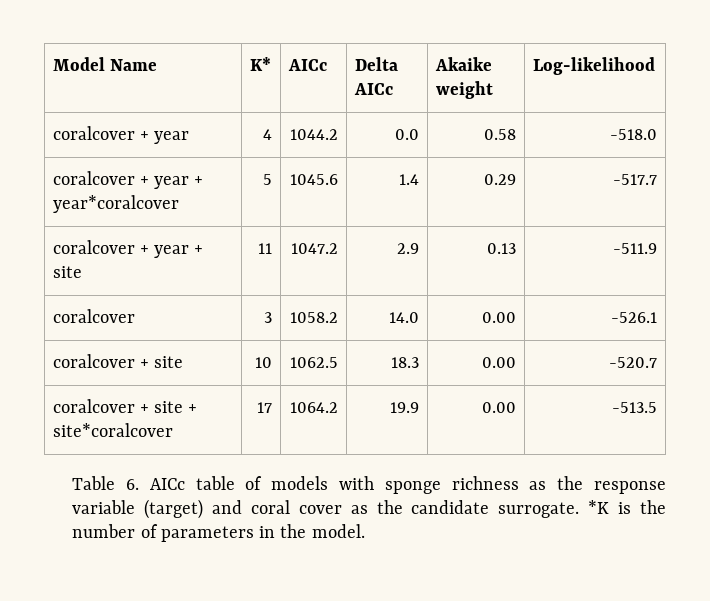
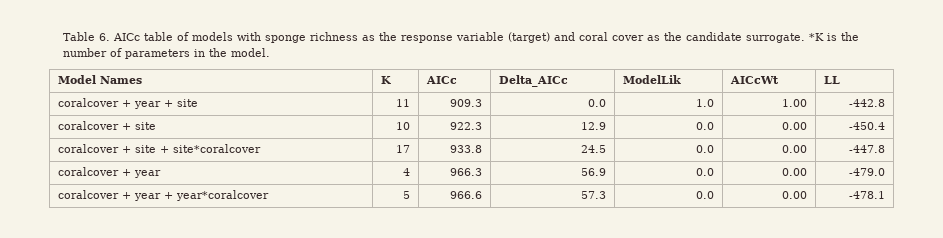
[52,57,157,71] [249,57,271,71] [287,59,327,71] [354,57,398,71] [353,83,393,95] [434,57,492,71] [435,81,493,99] [532,57,655,75] [52,126,190,144] [263,129,273,140] [290,129,339,140] [395,129,420,140] [484,129,517,140] [610,129,658,140] [52,171,204,189] [52,195,179,213] [263,174,273,185] [290,174,339,185] [399,174,420,185] [484,174,517,185] [613,174,658,185] [52,240,204,258] [52,266,82,278] [258,243,273,254] [291,243,339,254] [397,243,420,254] [487,243,517,254] [613,243,658,254] [52,309,135,323] [264,312,273,323] [290,312,339,323] [389,312,420,323] [482,312,517,323] [611,312,658,323] [52,354,184,368] [255,357,273,368] [290,357,339,368] [391,357,420,368] [482,357,517,368] [609,357,658,368] [52,399,198,413] [52,423,173,437] [257,402,273,413] [290,402,339,413] [390,402,420,413] [482,402,517,413] [612,402,658,413] Model Name | K* | AICc | Delta AICc | Akaike weight | Log-likelihood // coralcover + year | 4 | 1044.2 | 0.0 | 0.58 | -518.0 // coralcover + year + year*coralcover | 5 | 1045.6 | 1.4 | 0.29 | -517.7 // coralcover + year + site | 11 | 1047.2 | 2.9 | 0.13 | -511.9 // coralcover | 3 | 1058.2 | 14.0 | 0.00 | -526.1 // coralcover + site | 10 | 1062.5 | 18.3 | 0.00 | -520.7 // coralcover + site + site*coralcover | 17 | 1064.2 | 19.9 | 0.00 | -513.5 // -> (62, 36) none
(365, 531) none -> [57,75,142,84] [380,76,391,84] [425,76,457,84] [498,75,568,87] [622,75,681,84] [729,76,779,84] [823,76,840,84] [57,98,198,109] [396,99,411,107] [450,99,483,107] [588,99,607,107] [696,99,715,107] [782,99,808,107] [849,99,886,107] [57,121,156,130] [396,122,411,130] [450,122,483,130] [581,122,607,130] [696,122,715,130] [782,122,808,130] [849,122,886,130] [57,144,261,153] [396,145,411,153] [450,145,483,153] [581,145,607,153] [696,145,715,153] [782,145,808,153] [849,145,886,153] [57,167,161,178] [403,168,411,176] [450,168,483,176] [581,168,607,176] [696,168,715,176] [782,168,808,176] [849,168,886,176] [57,190,269,201] [403,191,411,199] [450,191,483,199] [581,191,607,199] [696,191,715,199] [782,191,808,199] [849,191,886,199] // Model Names | K | AICc | Delta_AICc | ModelLik | AICcWt | LL // coralcover + year + site | 11 | 909.3 | 0.0 | 1.0 | 1.00 | -442.8 // coralcover + site | 10 | 922.3 | 12.9 | 0.0 | 0.00 | -450.4 // coralcover + site + site*coralcover | 17 | 933.8 | 24.5 | 0.0 | 0.00 | -447.8 // coralcover + year | 4 | 966.3 | 56.9 | 0.0 | 0.00 | -479.0 // coralcover + year + year*coralcover | 5 | 966.6 | 57.3 | 0.0 | 0.00 | -478.1

